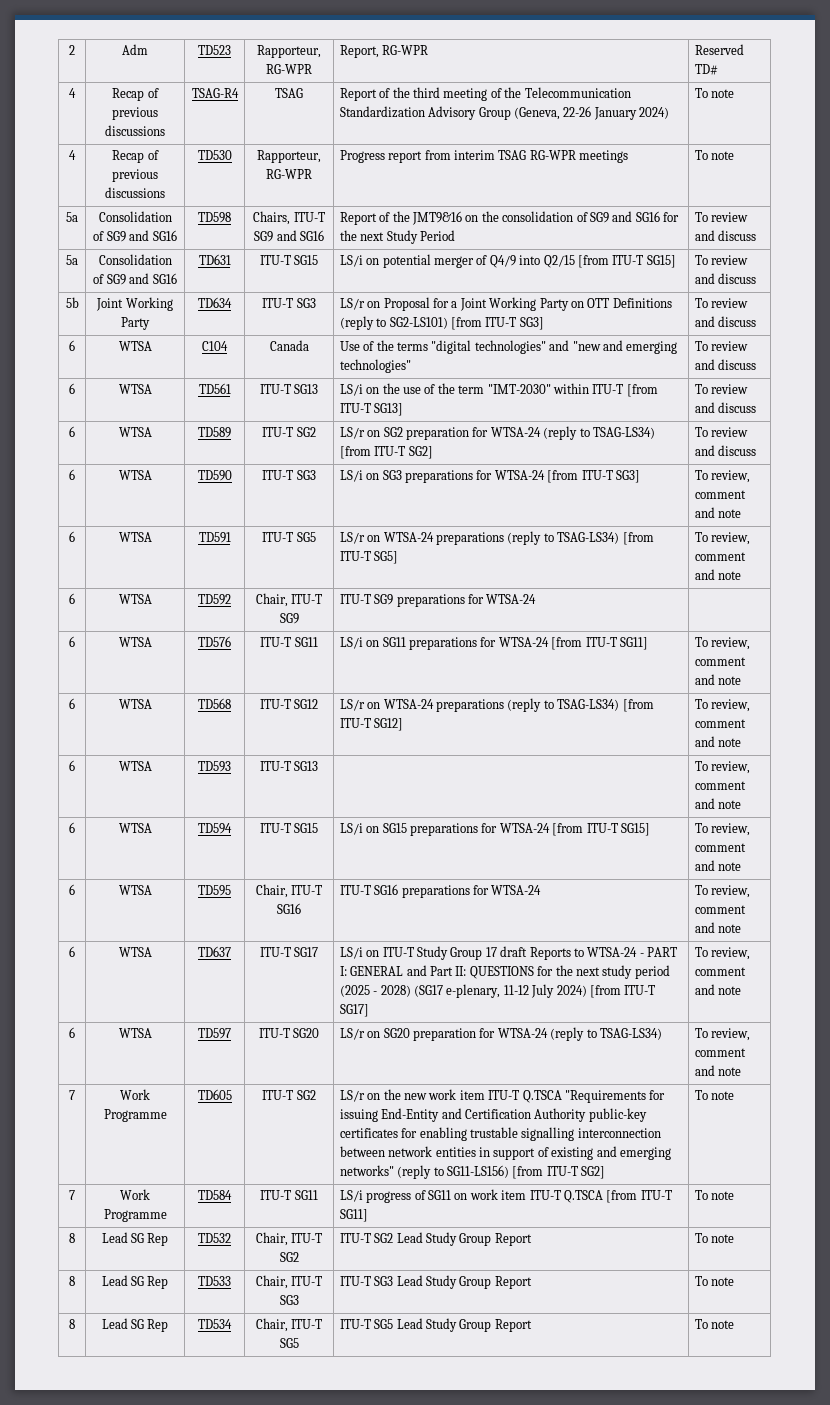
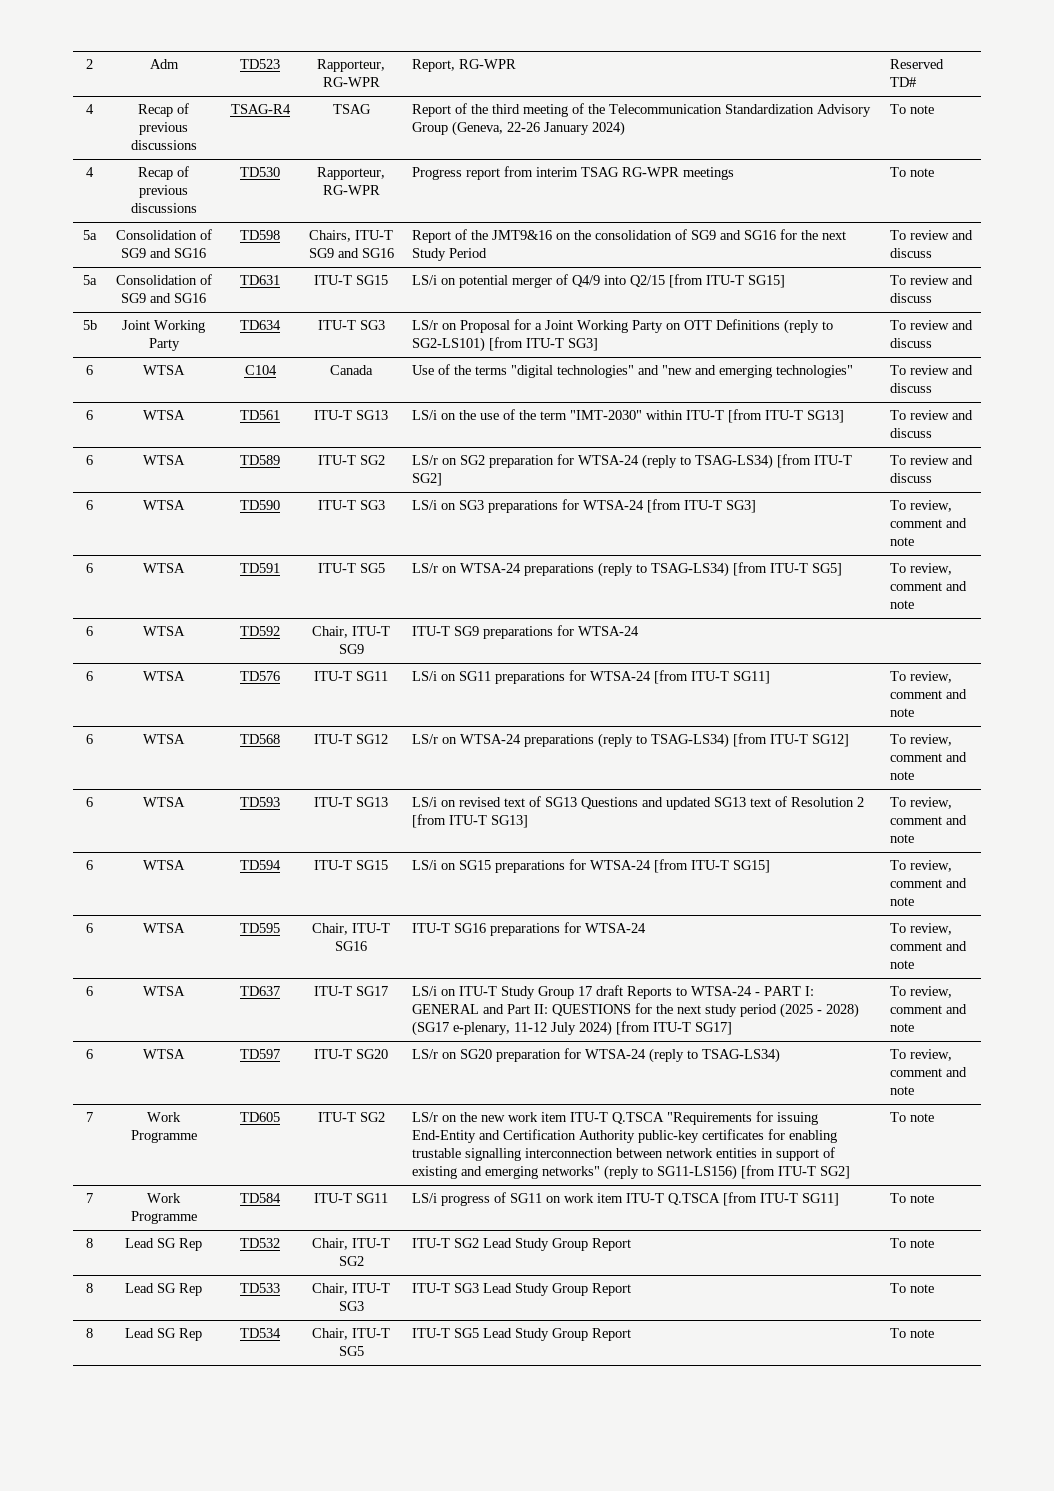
(319, 766) none -> [411,796,864,810] [411,814,528,828] LS/i on revised text of SG13 Questions and updated SG13 text of Resolution 2 [from ITU-T SG13]

